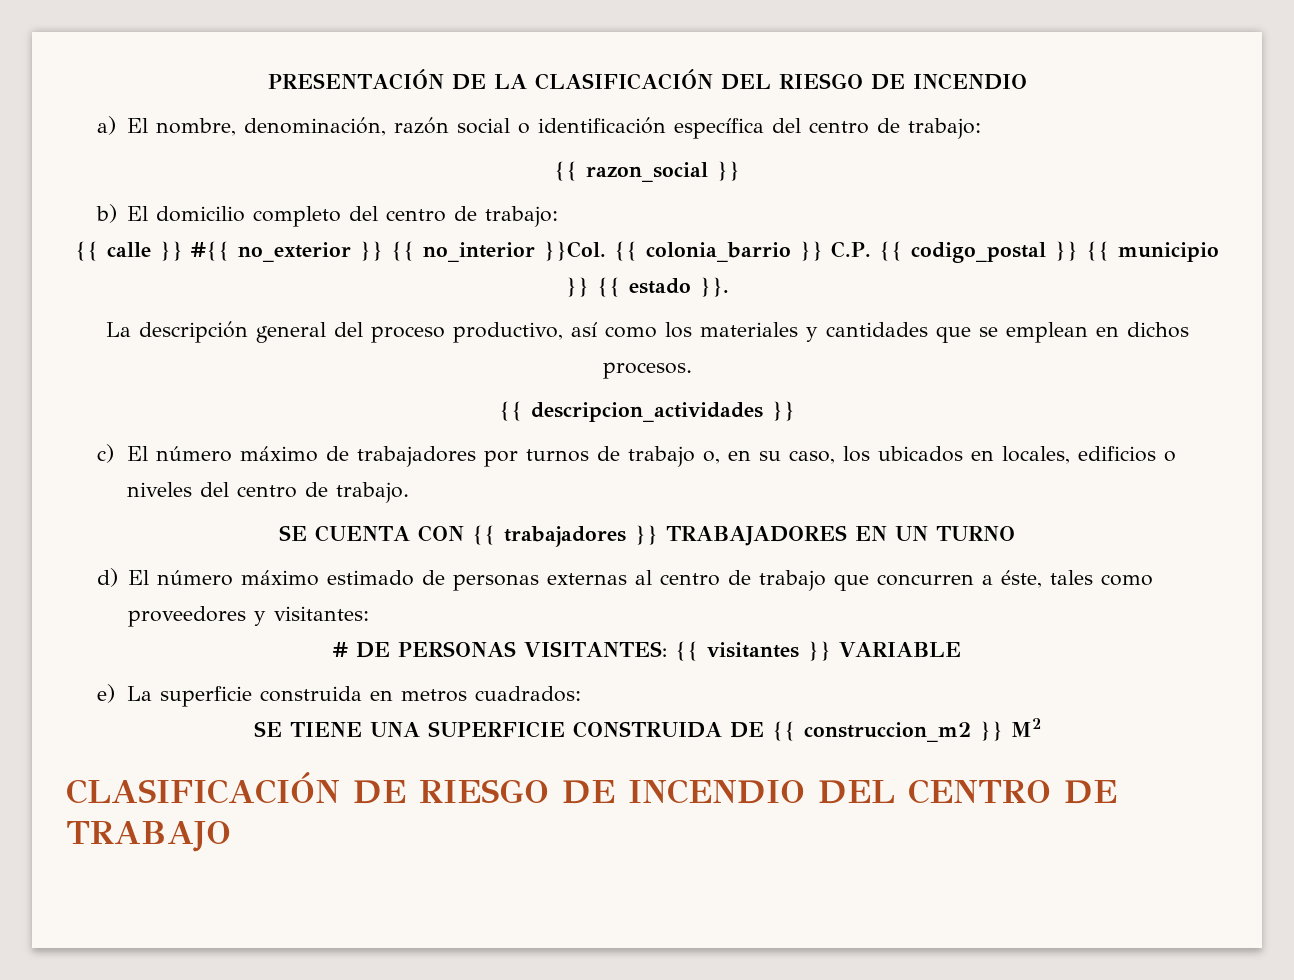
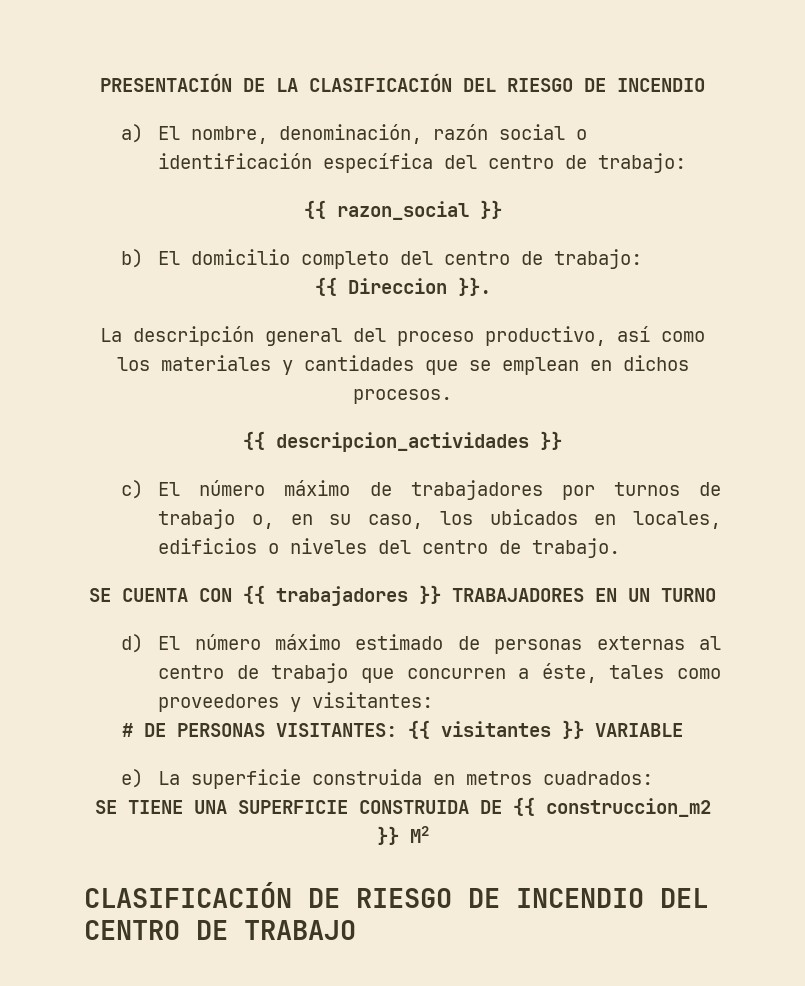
[107,241,1219,263] [565,277,691,297] calle }} #{{ no_exterior }} {{ no_interior }}Col. {{ colonia_barrio }} C.P. {{ codigo_postal }} {{ municipio }} {{ estado -> [347,278,447,294] Direccion

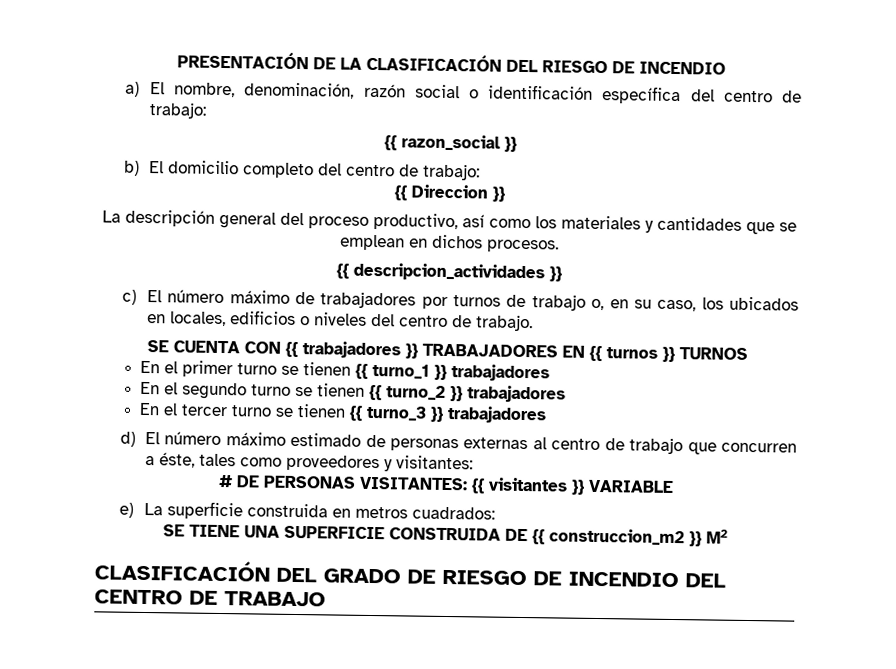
[457,277,491,296] }}. -> [492,186,505,202] }}
[628,588,716,602] UN TURNO -> [589,345,748,363] [140,360,551,382] [140,381,567,403] [139,402,548,424] {{ turnos }} TURNOS // En el primer turno se tienen {{ turno_1 }} trabajadores // En el segundo turno se tienen {{ turno_2 }} trabajadores // En el tercer turno se tienen {{ turno_3 }} trabajadores
(292, 895) none -> [276,567,401,584] DEL GRADO

